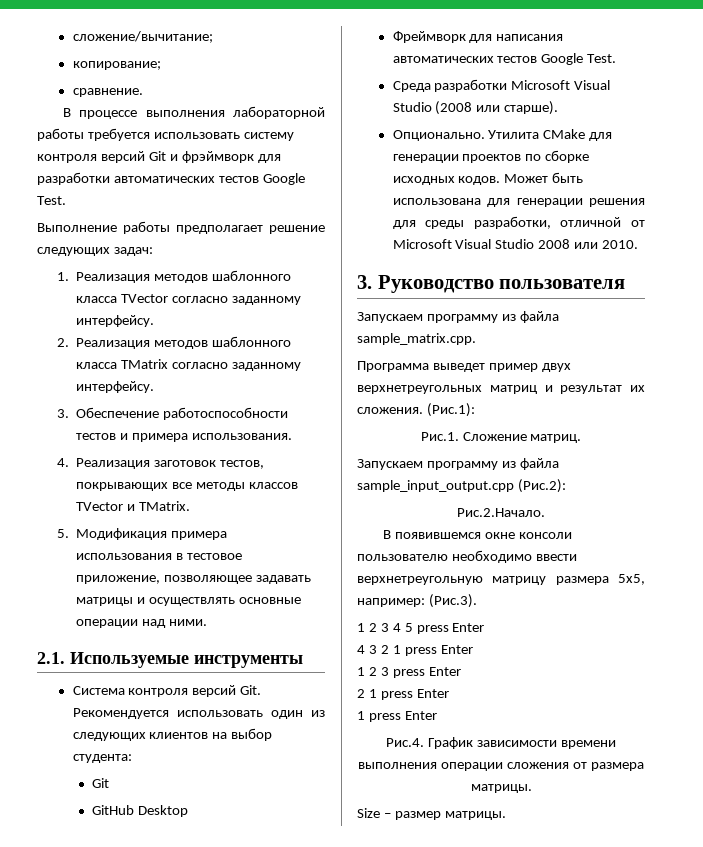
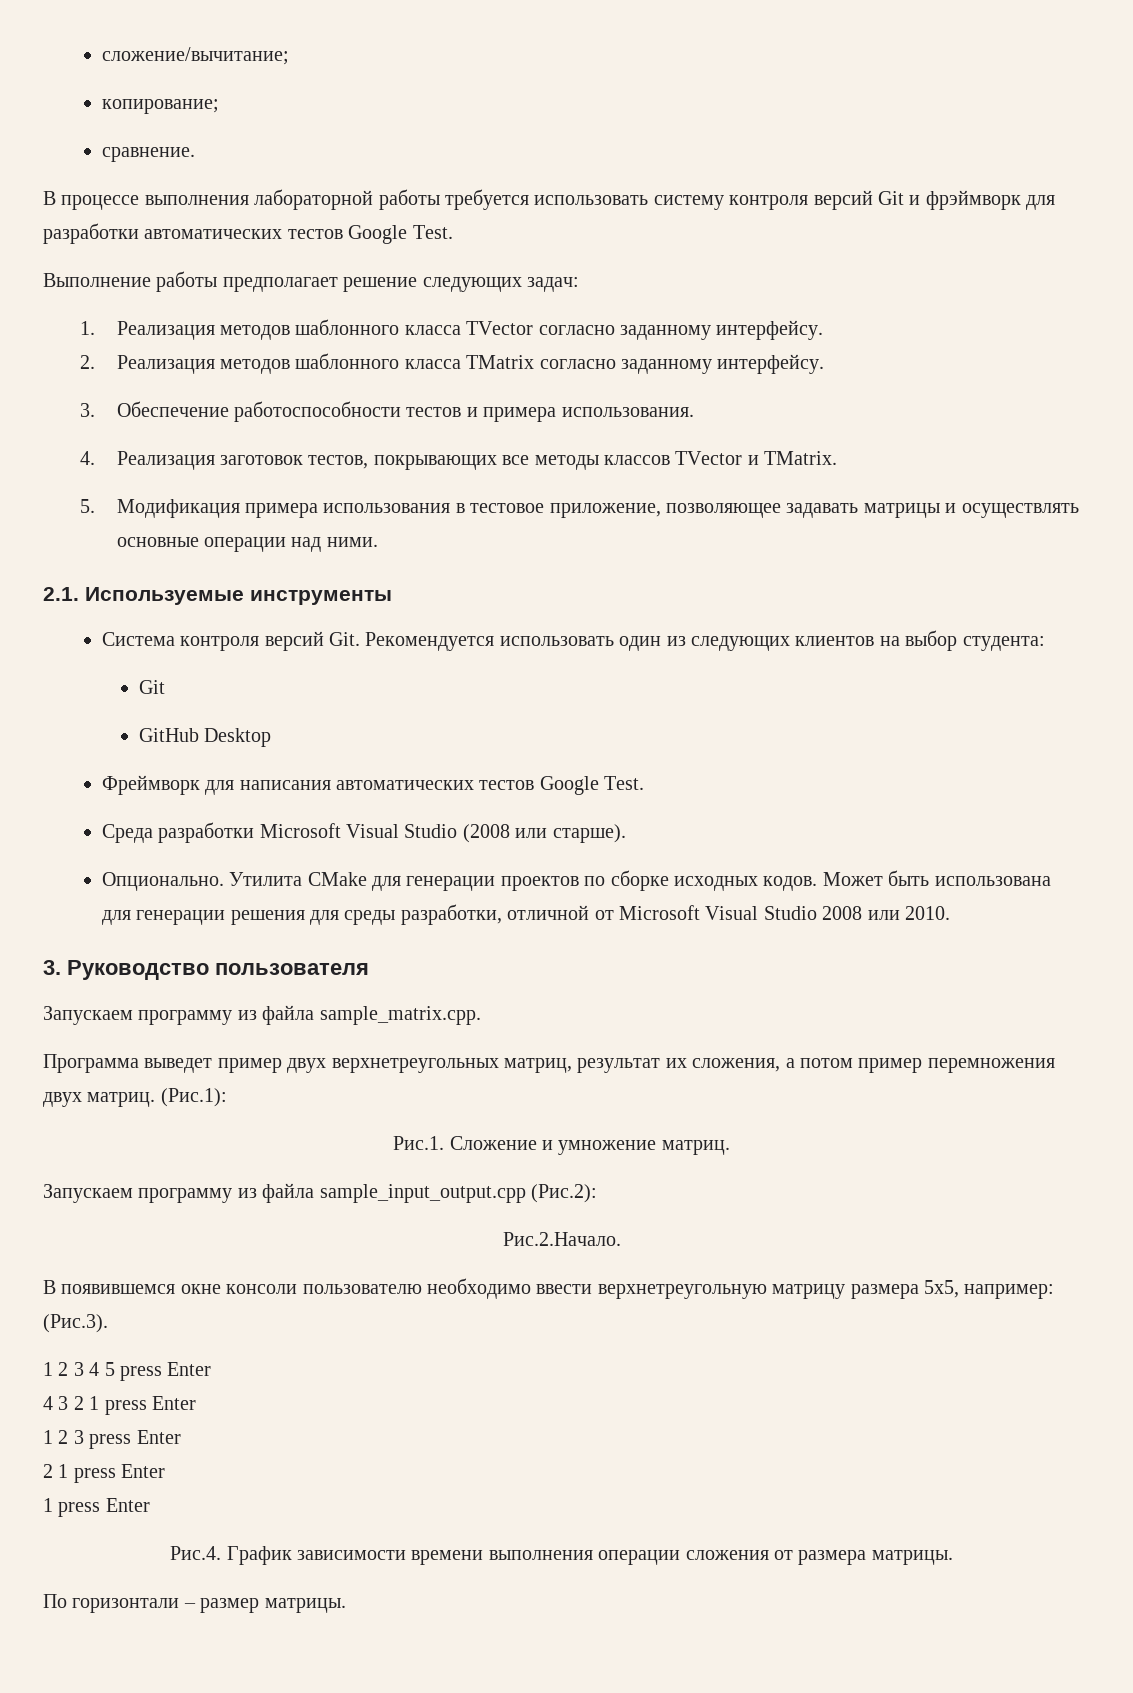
[489,385,645,394] [357,407,423,414] матриц и результат их сложения. -> [504,1058,1055,1073] [43,1092,156,1107] матриц, результат их сложения, а потом пример перемножения двух матриц.
(527, 436) none -> [542,1140,657,1155] и умножение
[357,808,380,818] Size -> [43,1594,180,1613] По горизонтали

